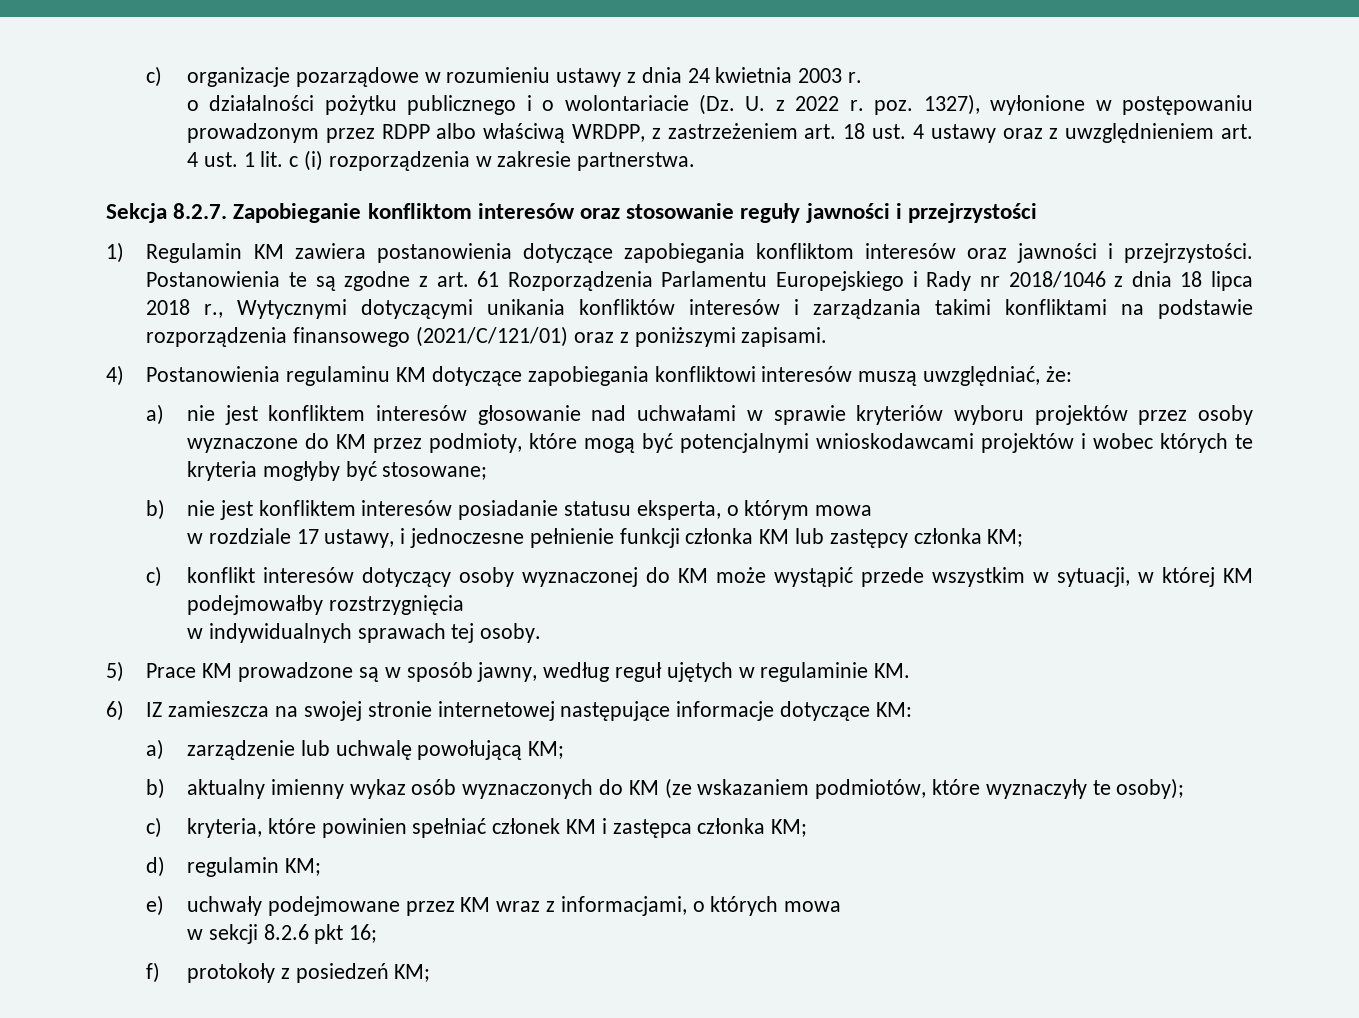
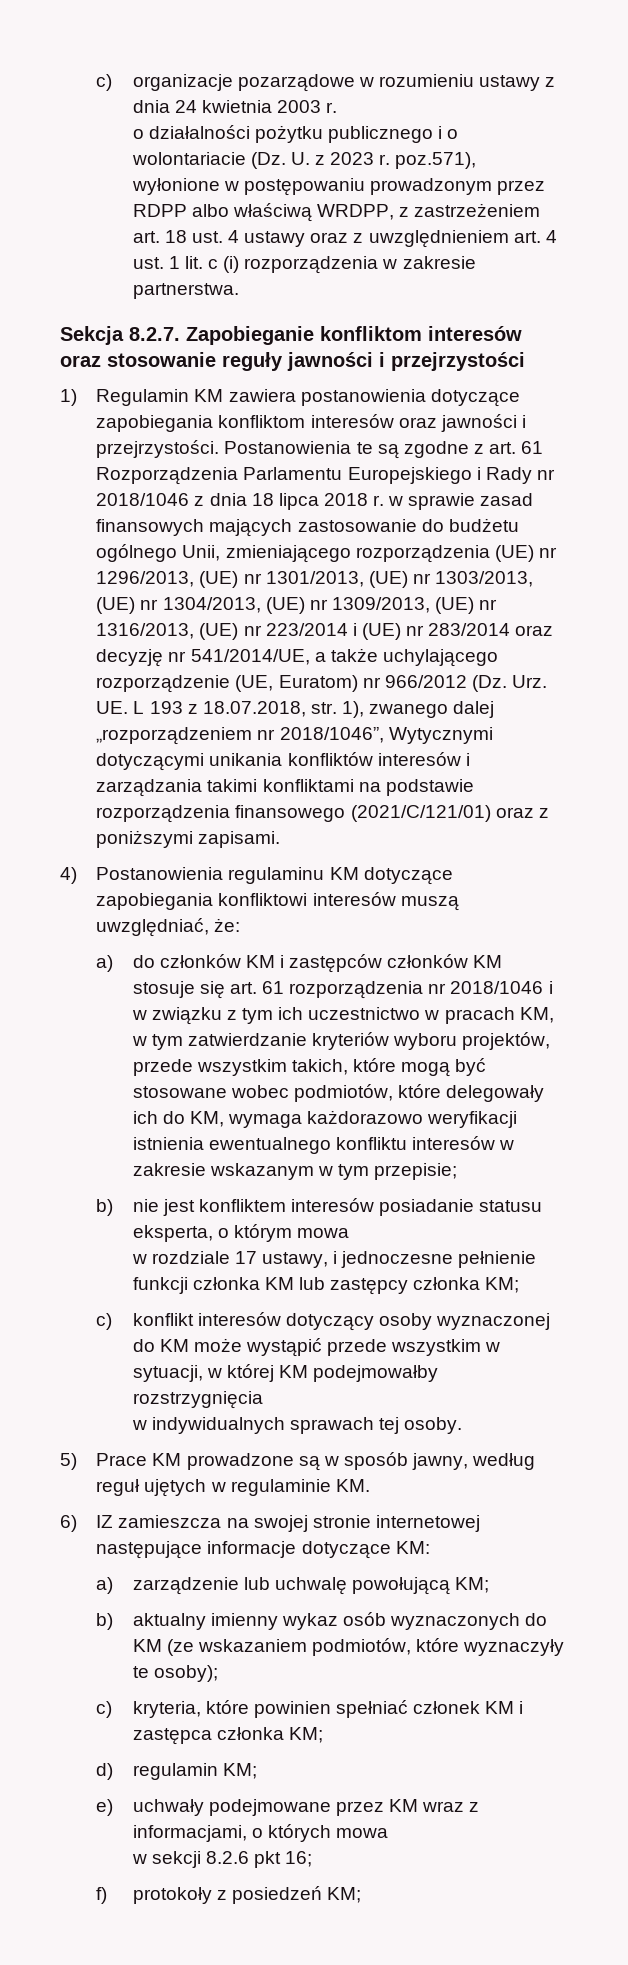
[795,94,980,115] 2022 r. poz. 1327), -> [330,152,477,169] 2023 r. poz.571),
[204,304,224,318] r., -> [373,493,534,510] [96,518,519,537] [96,544,557,563] [96,571,534,588] [96,597,498,614] [96,623,554,640] [96,648,498,667] [96,675,548,693] [96,701,495,718] [96,727,384,745] r. w sprawie zasad finansowych mających zastosowanie do budżetu ogólnego Unii, zmieniającego rozporządzenia (UE) nr 1296/2013, (UE) nr 1301/2013, (UE) nr 1303/2013, (UE) nr 1304/2013, (UE) nr 1309/2013, (UE) nr 1316/2013, (UE) nr 223/2014 i (UE) nr 283/2014 oraz decyzję nr 541/2014/UE, a także uchylającego rozporządzenie (UE, Euratom) nr 966/2012 (Dz. Urz. UE. L 193 z 18.07.2018, str. 1), zwanego dalej „rozporządzeniem nr 2018/1046”,
[186,405,1253,425] [186,433,1254,453] [186,461,488,481] nie jest konfliktem interesów głosowanie nad uchwałami w sprawie kryteriów wyboru projektów przez osoby wyznaczone do KM przez podmioty, które mogą być potencjalnymi wnioskodawcami projektów i wobec których te kryteria mogłyby być stosowane; -> [132,954,503,973] [132,981,553,999] [131,1007,554,1025] [131,1032,551,1050] [132,1058,487,1077] [132,1084,545,1102] [132,1110,518,1128] [132,1136,515,1154] [132,1163,458,1180] do członków KM i zastępców członków KM stosuje się art. 61 rozporządzenia nr 2018/1046 i w związku z tym ich uczestnictwo w pracach KM, w tym zatwierdzanie kryteriów wyboru projektów, przede wszystkim takich, które mogą być stosowane wobec podmiotów, które delegowały ich do KM, wymaga każdorazowo weryfikacji istnienia ewentualnego konfliktu interesów w zakresie wskazanym w tym przepisie;

